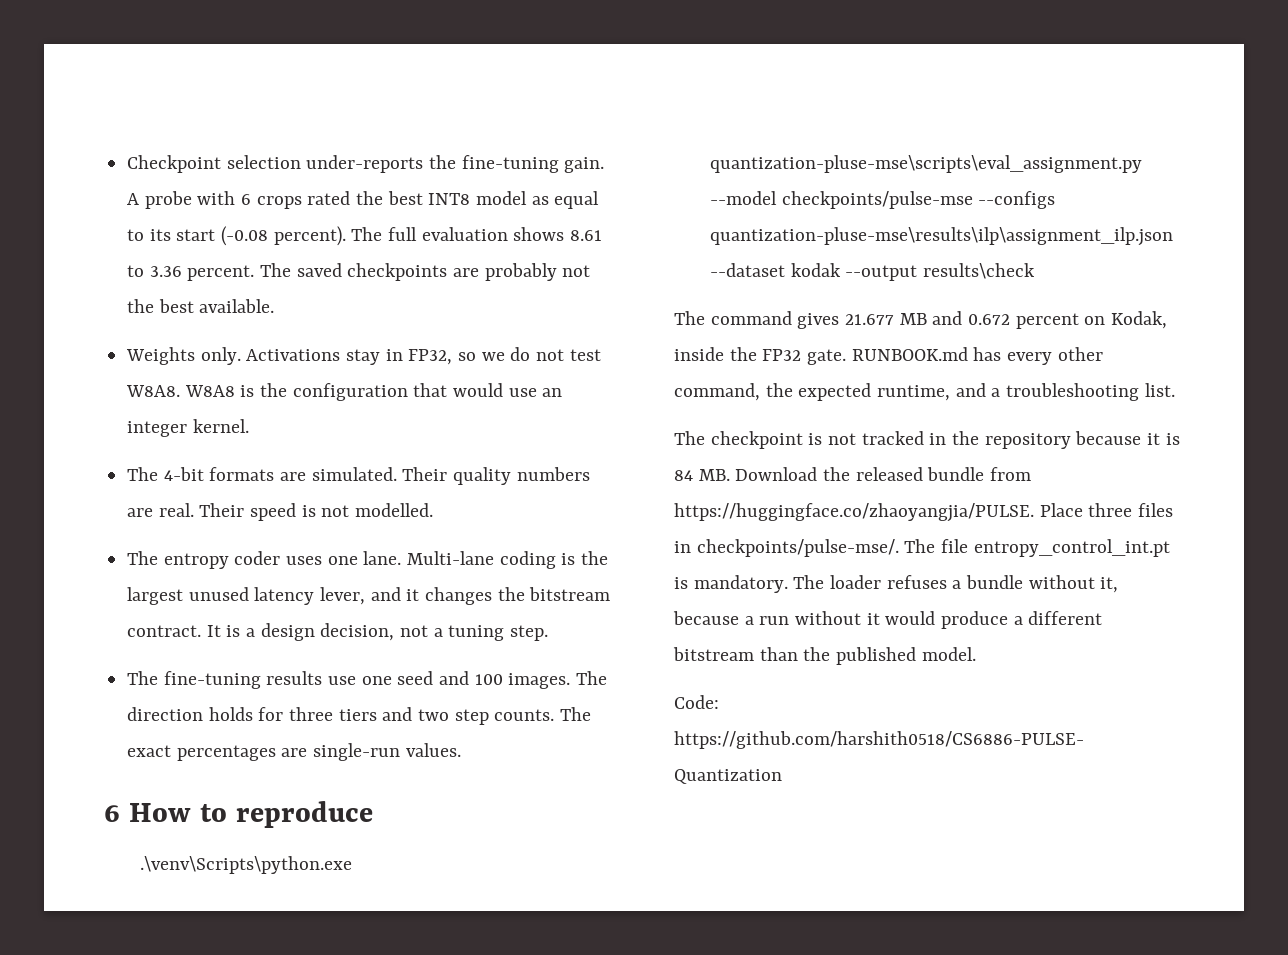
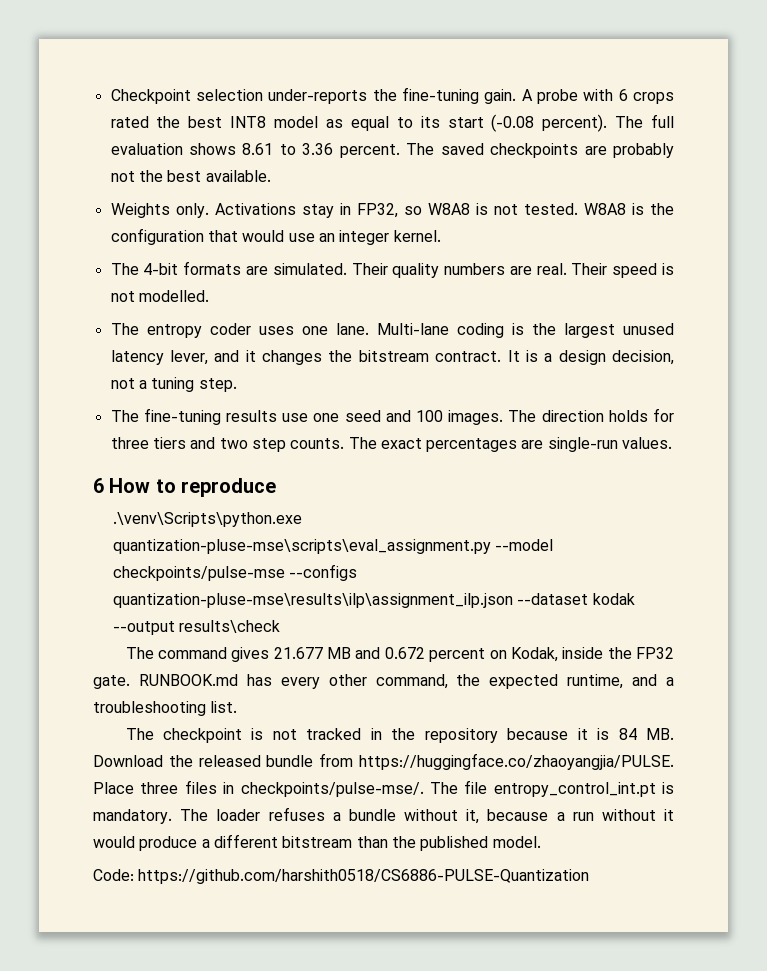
[481,347,601,361] [126,385,181,397] we do not test W8A8. -> [427,203,578,215] W8A8 is not tested.

